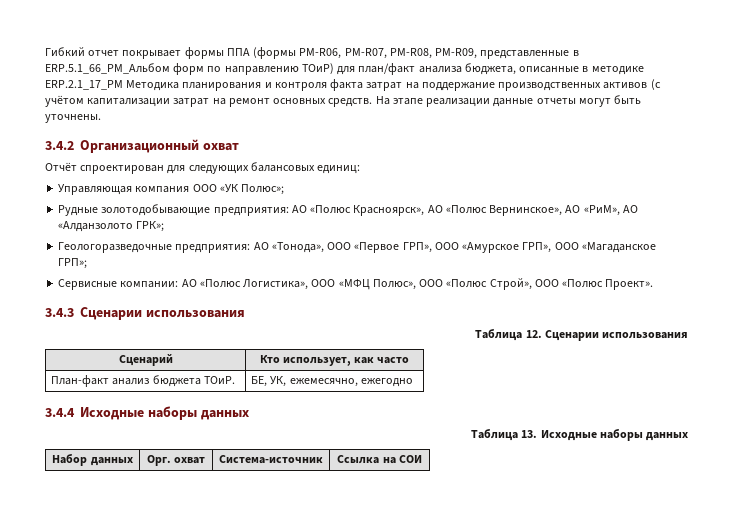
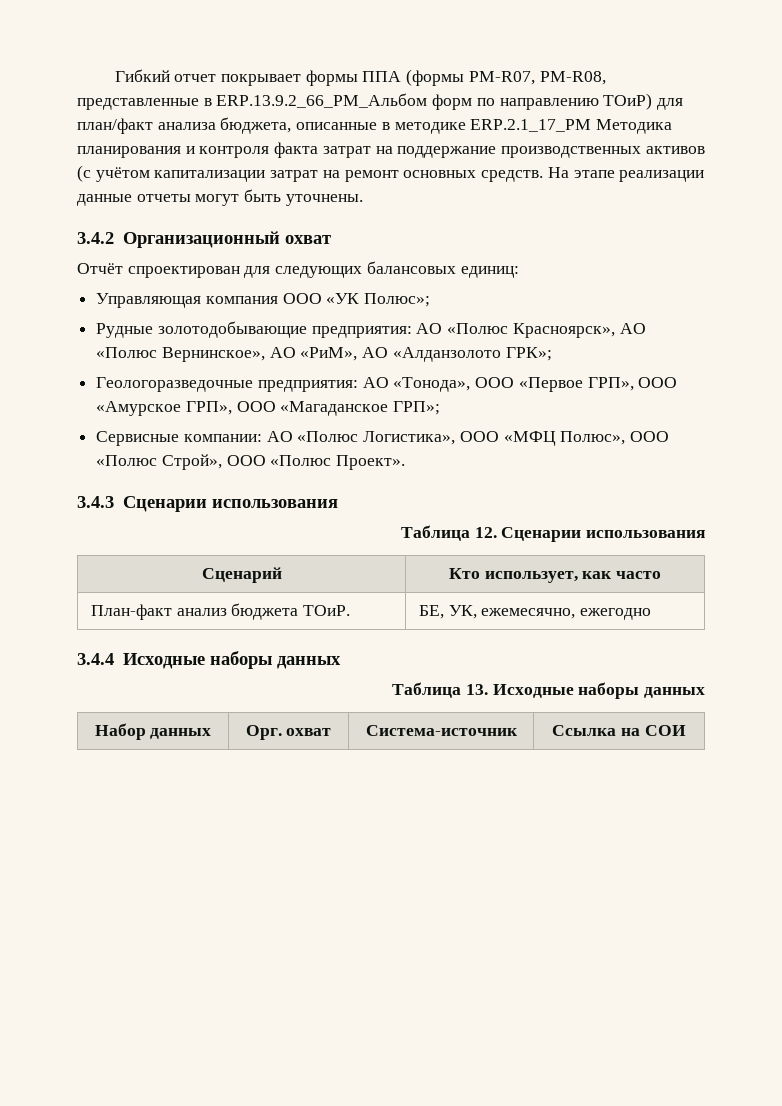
[299,48,342,59] PM-R06, -> (465, 77) none
[435,48,478,59] PM-R09, -> (606, 78) none
[45,63,170,74] ERP.5.1_66_PM_Альбом -> [216,93,428,108] ERP.13.9.2_66_PM_Альбом

